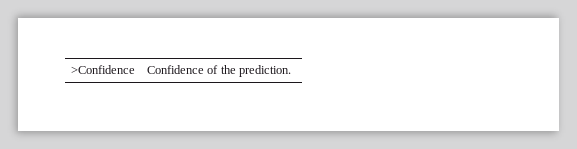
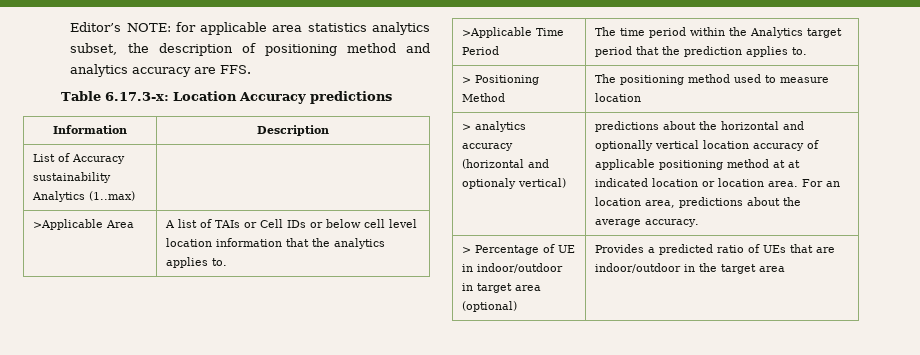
[70,65,135,74] [146,65,291,77] >Confidence | Confidence of the prediction. -> [70,22,430,35] [70,43,430,56] [70,64,252,77] [61,91,392,104] [53,125,127,134] [257,125,329,136] [32,153,125,164] [32,172,111,183] [31,191,135,202] [32,219,134,230] [164,219,417,228] [165,238,385,249] [165,257,227,268] [461,27,564,38] [461,46,499,55] [594,27,842,38] [594,46,807,57] [461,75,539,85] [461,93,505,102] [594,74,829,85] [594,93,641,102] [461,121,526,132] [461,143,513,151] [461,159,549,169] [461,178,566,189] [594,121,804,132] [594,140,819,151] [594,159,800,170] [594,178,840,187] [594,197,801,208] [594,219,699,227] [461,244,575,255] [461,263,563,273] [461,283,541,293] [461,301,517,312] [594,244,835,255] [594,263,785,274] Editor’s NOTE: for applicable area statistics analytics subset, the description of positioning method and analytics accuracy are FFS. // Table 6.17.3-x: Location Accuracy predictions // Information | Description // List of Accuracy sustainability Analytics (1..max) | // >Applicable Area | A list of TAIs or Cell IDs or below cell level location information that the analytics applies to. // >Applicable Time Period | The time period within the Analytics target period that the prediction applies to. // > Positioning Method | The positioning method used to measure location // > analytics accuracy (horizontal and optionaly vertical) | predictions about the horizontal and optionally vertical location accuracy of applicable positioning method at at indicated location or location area. For an location area, predictions about the average accuracy. // > Percentage of UE in indoor/outdoor in target area (optional) | Provides a predicted ratio of UEs that are indoor/outdoor in the target area

